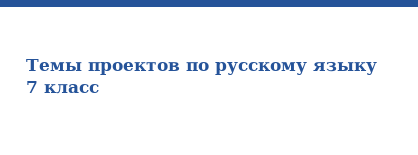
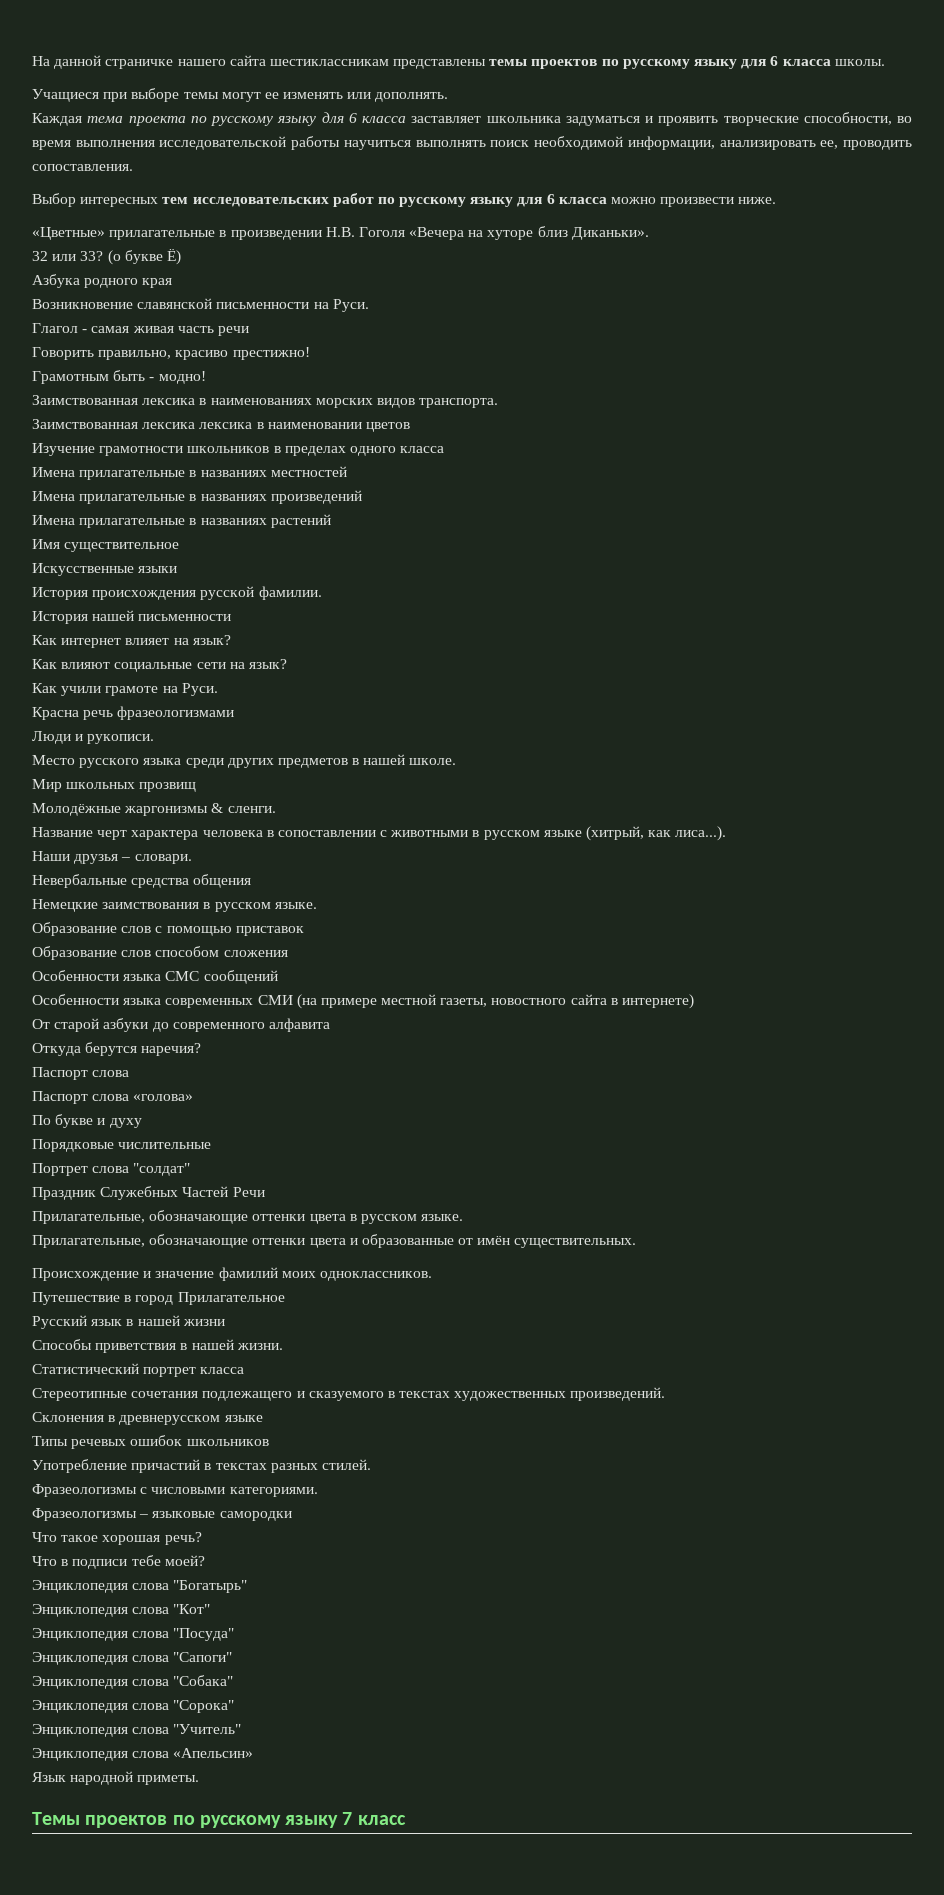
(26, 65) none -> [32,55,885,69] [32,88,449,102] [32,112,912,126] [32,136,913,150] [32,164,133,171] [32,193,777,207] [32,226,649,240] [32,249,181,265] [32,274,173,288] [32,298,369,312] [32,323,249,336] [32,347,310,360] [32,370,206,384] [32,395,499,408] [32,419,410,432] [32,443,445,456] [32,466,347,480] [32,490,362,504] [32,514,331,528] [32,539,180,552] [32,563,178,576] [32,586,322,600] [32,610,232,624] [32,635,231,648] [32,659,287,672] [32,683,218,696] [32,706,235,720] [32,731,155,744] [32,754,457,768] [32,779,197,792] [32,803,276,816] [32,826,727,841] [32,851,192,864] [32,874,252,888] [32,899,317,912] [32,922,304,936] [32,946,288,960] [32,970,278,984] [32,994,695,1009] [32,1018,330,1032] [32,1042,202,1056] [32,1067,130,1080] [32,1091,194,1104] [32,1114,142,1128] [32,1139,212,1152] [32,1163,191,1176] [32,1186,265,1200] [32,1210,464,1224] [32,1234,637,1248] [32,1267,432,1281] [32,1292,285,1305] [32,1315,225,1329] [32,1339,283,1353] [32,1363,245,1377] [32,1387,666,1401] [32,1412,263,1425] [32,1435,269,1449] [32,1459,371,1473] [32,1484,318,1497] [32,1508,292,1521] [32,1532,202,1545] [32,1555,205,1569] [32,1580,248,1593] [32,1604,211,1617] [32,1628,235,1641] [32,1652,233,1665] [32,1675,234,1689] [32,1700,235,1713] [32,1724,242,1737] [32,1748,254,1761] [32,1771,200,1785] На данной страничке нашего сайта шестиклассникам представлены темы проектов по русскому языку для 6 класса школы. // Учащиеся при выборе темы могут ее изменять или дополнять. // Каждая тема проекта по русскому языку для 6 класса заставляет школьника задуматься и проявить творческие способности, во время выполнения исследовательской работы научиться выполнять поиск необходимой информации, анализировать ее, проводить сопоставления. // Выбор интересных тем исследовательских работ по русскому языку для 6 класса можно произвести ниже. // «Цветные» прилагательные в произведении Н.В. Гоголя «Вечера на хуторе близ Диканьки». // 32 или 33? (о букве Ё) // Азбука родного края // Возникновение славянской письменности на Руси. // Глагол - самая живая часть речи // Говорить правильно, красиво престижно! // Грамотным быть - модно! // Заимствованная лексика в наименованиях морских видов транспорта. // Заимствованная лексика лексика в наименовании цветов // Изучение грамотности школьников в пределах одного класса // Имена прилагательные в названиях местностей // Имена прилагательные в названиях произведений // Имена прилагательные в названиях растений // Имя существительное // Искусственные языки // История происхождения русской фамилии. // История нашей письменности // Как интернет влияет на язык? // Как влияют социальные сети на язык? // Как учили грамоте на Руси. // Красна речь фразеологизмами // Люди и рукописи. // Место русского языка среди других предметов в нашей школе. // Мир школьных прозвищ // Молодёжные жаргонизмы & сленги. // Название черт характера человека в сопоставлении с животными в русском языке (хитрый, как лиса...). // Наши друзья – словари. // Невербальные средства общения // Немецкие заимствования в русском языке. // Образование слов с помощью приставок // Образование слов способом сложения // Особенности языка СМС сообщений // Особенности языка современных СМИ (на примере местной газеты, новостного сайта в интернете) // От старой азбуки до современного алфавита // Откуда берутся наречия? // Паспорт слова // Паспорт слова «голова» // По букве и духу // Порядковые числительные // Портрет слова "солдат" // Праздник Служебных Частей Речи // Прилагательные, обозначающие оттенки цвета в русском языке. // Прилагательные, обозначающие оттенки цвета и образованные от имён существительных. // Происхождение и значение фамилий моих одноклассников. // Путешествие в город Прилагательное // Русский язык в нашей жизни // Способы приветствия в нашей жизни. // Статистический портрет класса // Стереотипные сочетания подлежащего и сказуемого в текстах художественных произведений. // Склонения в древнерусском языке // Типы речевых ошибок школьников // Употребление причастий в текстах разных стилей. // Фразеологизмы с числовыми категориями. // Фразеологизмы – языковые самородки // Что такое хорошая речь? // Что в подписи тебе моей? // Энциклопедия слова "Богатырь" // Энциклопедия слова "Кот" // Энциклопедия слова "Посуда" // Энциклопедия слова "Сапоги" // Энциклопедия слова "Собака" // Энциклопедия слова "Сорока" // Энциклопедия слова "Учитель" // Энциклопедия слова «Апельсин» // Язык народной приметы. //

